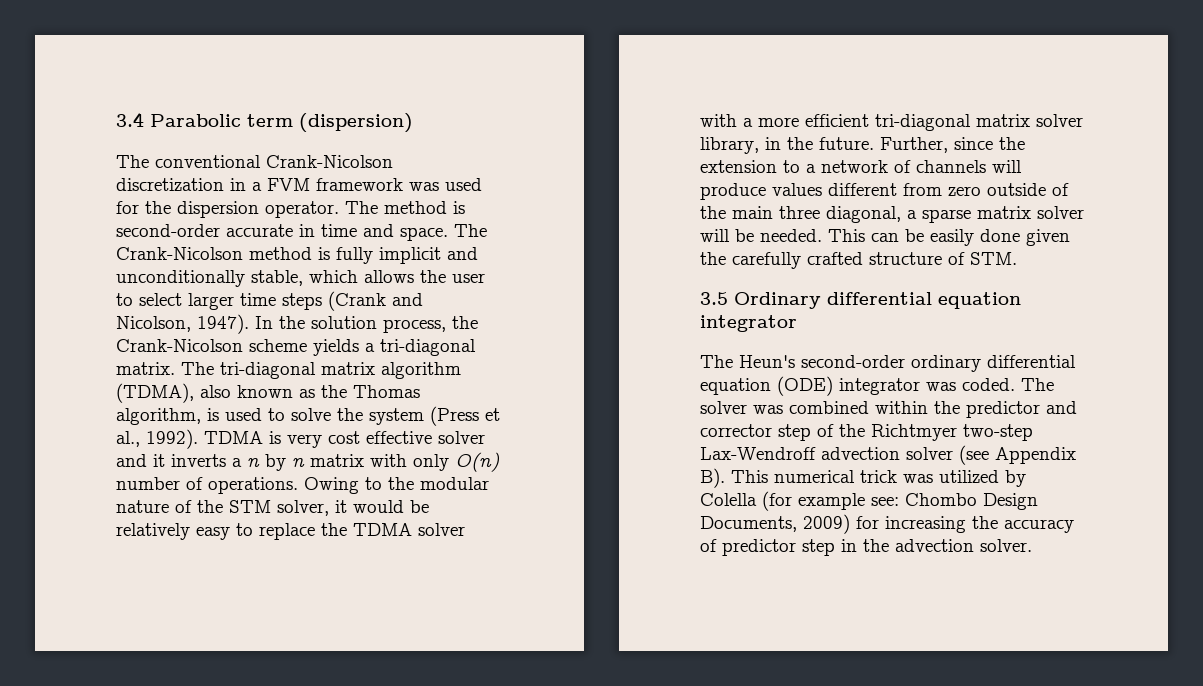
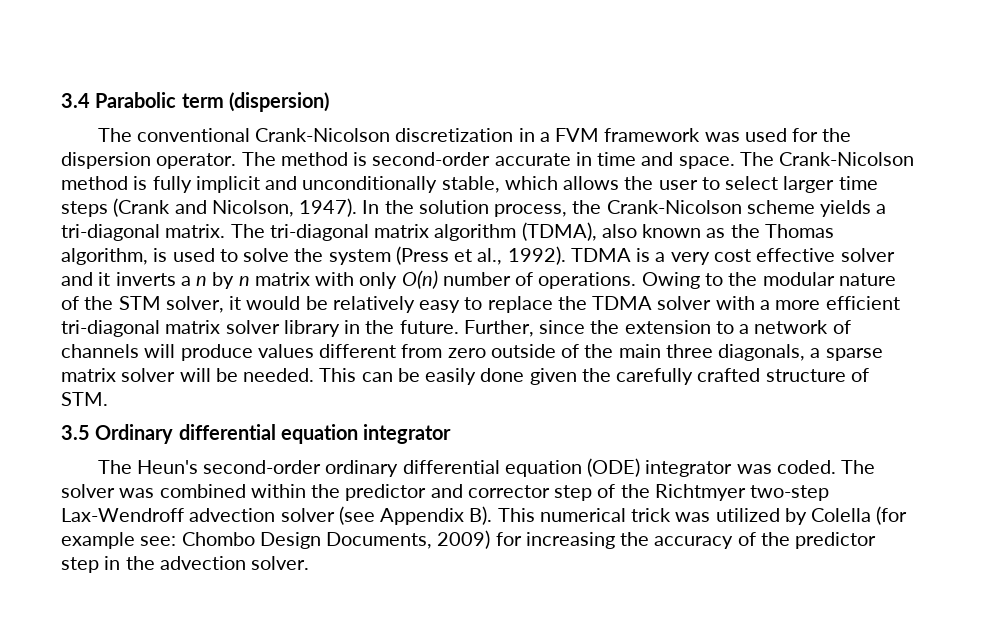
(281, 437) none -> [655,252,666,262] a
[700,137,759,154] library, -> [283,320,340,337] library
[826,206,901,223] diagonal, -> [718,344,806,361] diagonals,
(717, 545) none -> [760,532,790,546] the

